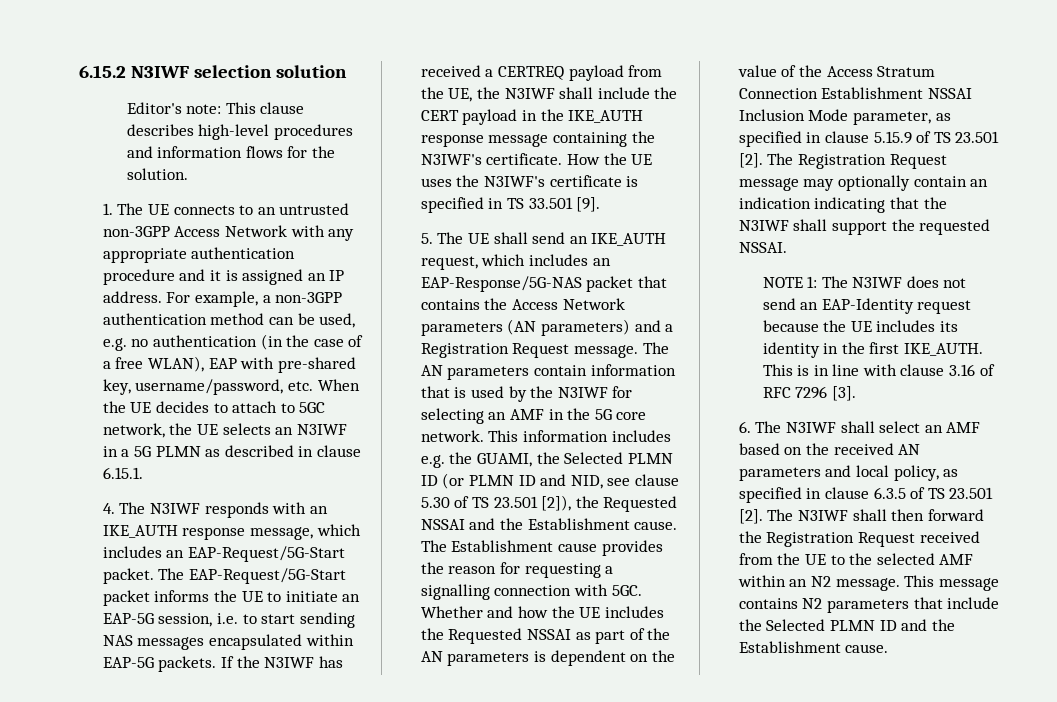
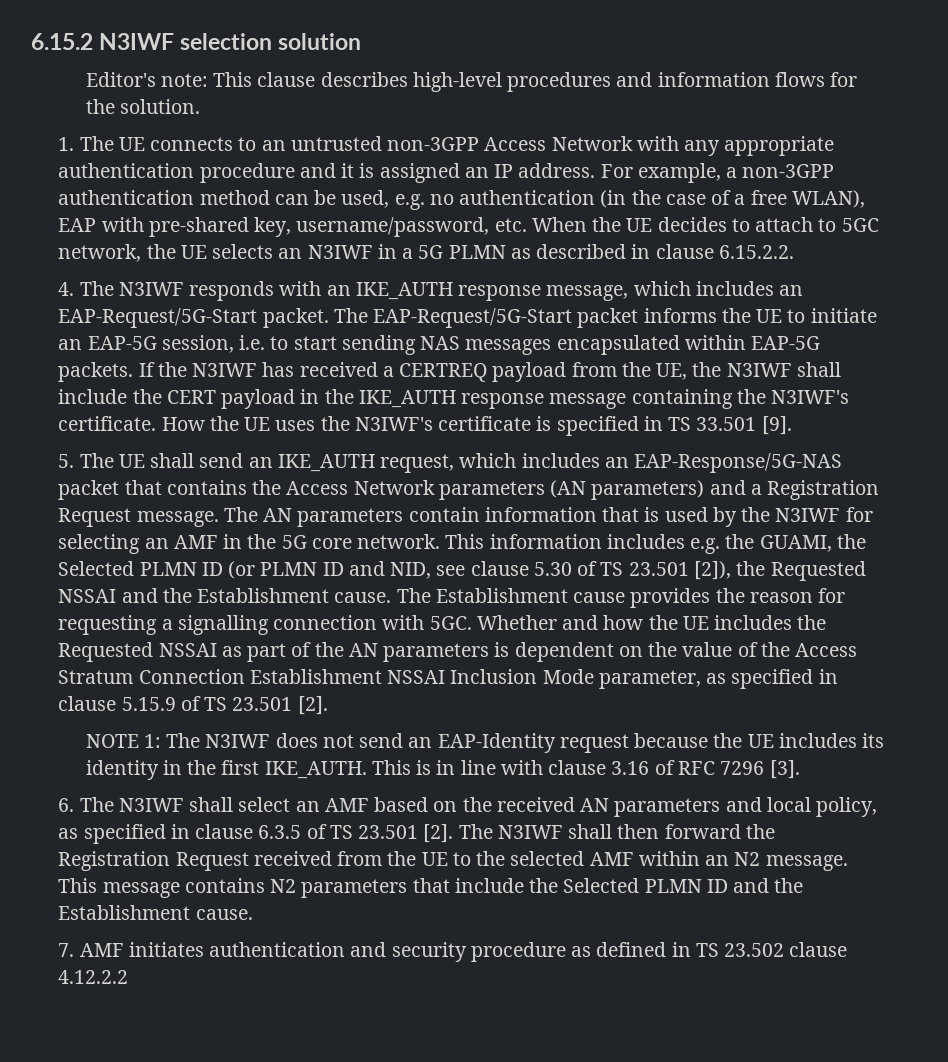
[102,467,143,479] 6.15.1. -> [718,245,794,259] 6.15.2.2.
[767,153,947,169] [738,175,989,191] [738,197,947,213] [738,219,991,235] [738,242,787,253] The Registration Request message may optionally contain an indication indicating that the N3IWF shall support the requested NSSAI. -> (328, 705) none
(889, 648) none -> [58,942,848,962] [58,970,129,984] // 7. AMF initiates authentication and security procedure as defined in TS 23.502 clause 4.12.2.2

